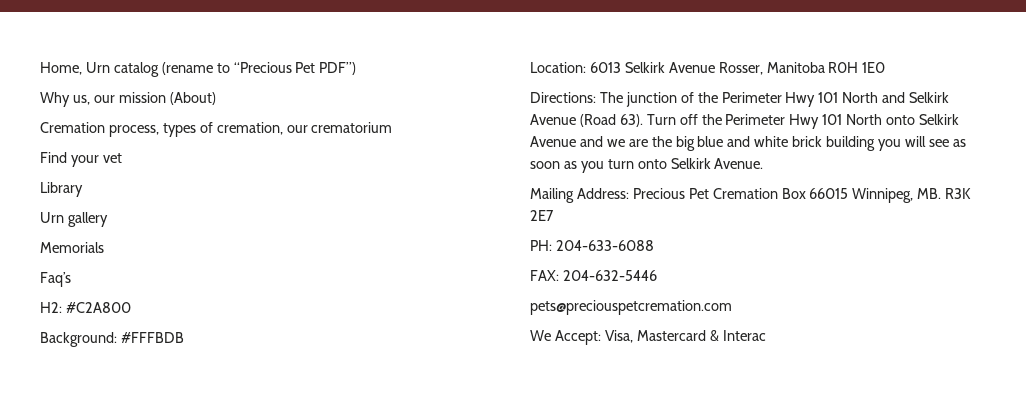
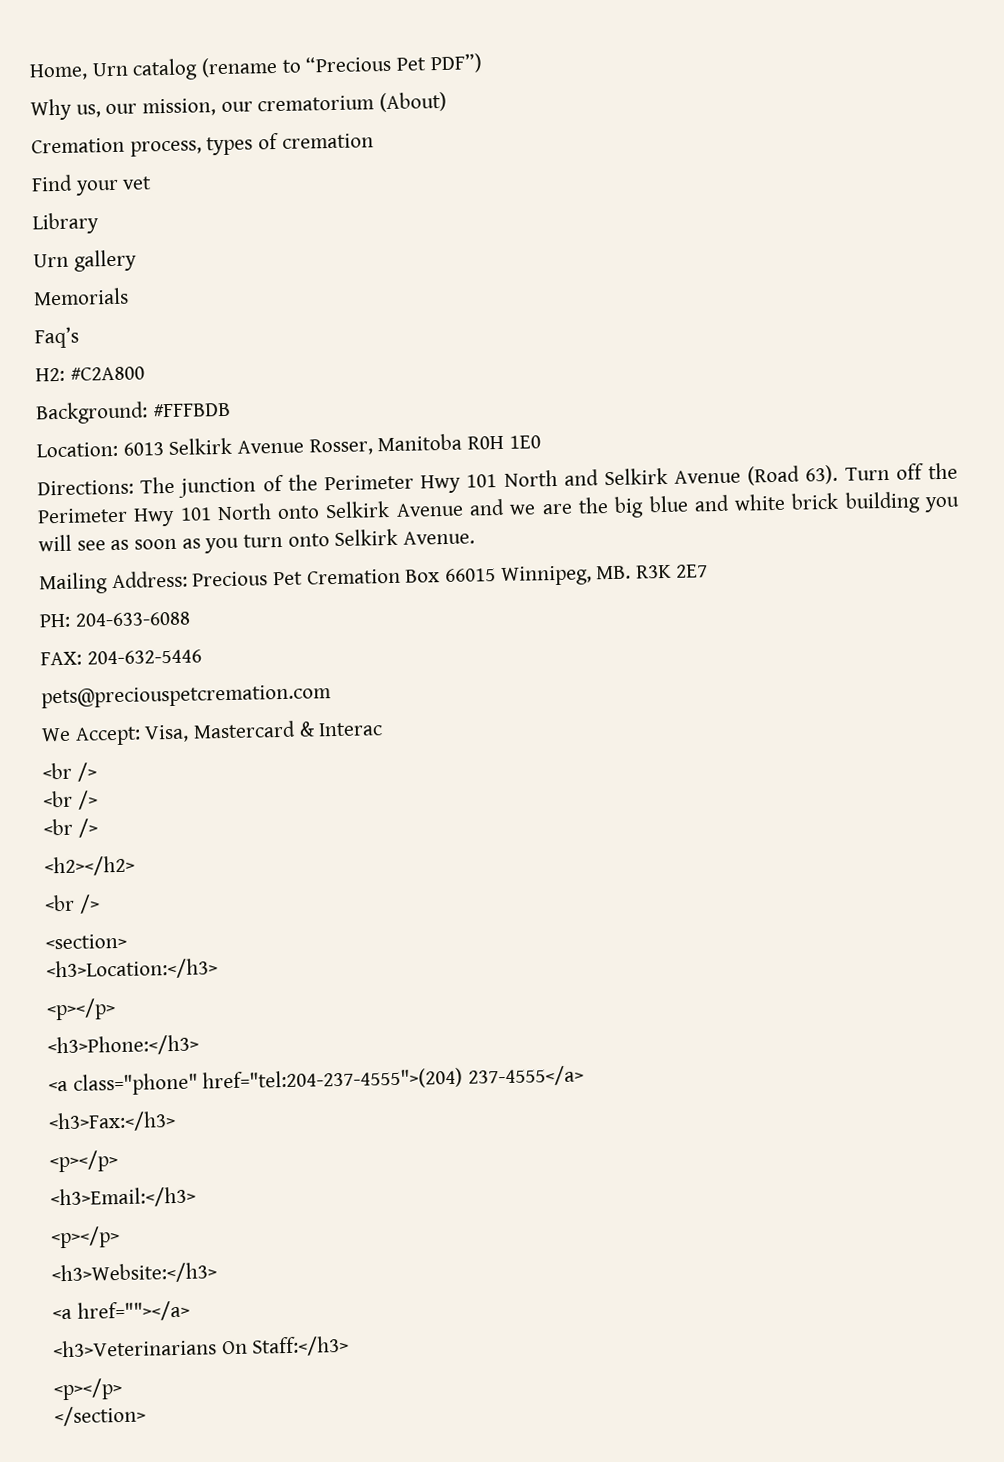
[118,92,166,103] mission -> [142,95,375,117] mission, our crematorium
[216,122,393,135] cremation, our crematorium -> [281,133,374,149] cremation
(766, 335) none -> [42,762,97,782] [43,790,98,810] [43,818,98,838] [44,855,135,877] [44,894,100,914] [45,933,127,950] [46,958,218,981] [46,998,116,1021] [47,1034,199,1057] [48,1065,585,1096] [48,1111,176,1133] [49,1150,118,1173] [50,1186,196,1209] [50,1226,120,1249] [51,1262,217,1285] [52,1300,190,1322] [53,1335,350,1358] [53,1378,123,1401] [54,1405,146,1427] // <br /> // <br /> // <br /> // <h2></h2> // <br /> // <section> // <h3>Location:</h3> // <p></p> // <h3>Phone:</h3> // <a class="phone" href="tel:204-237-4555">(204) 237-4555</a> // <h3>Fax:</h3> // <p></p> // <h3>Email:</h3> // <p></p> // <h3>Website:</h3> // <a href=""></a> // <h3>Veterinarians On Staff:</h3> // <p></p> // </section>

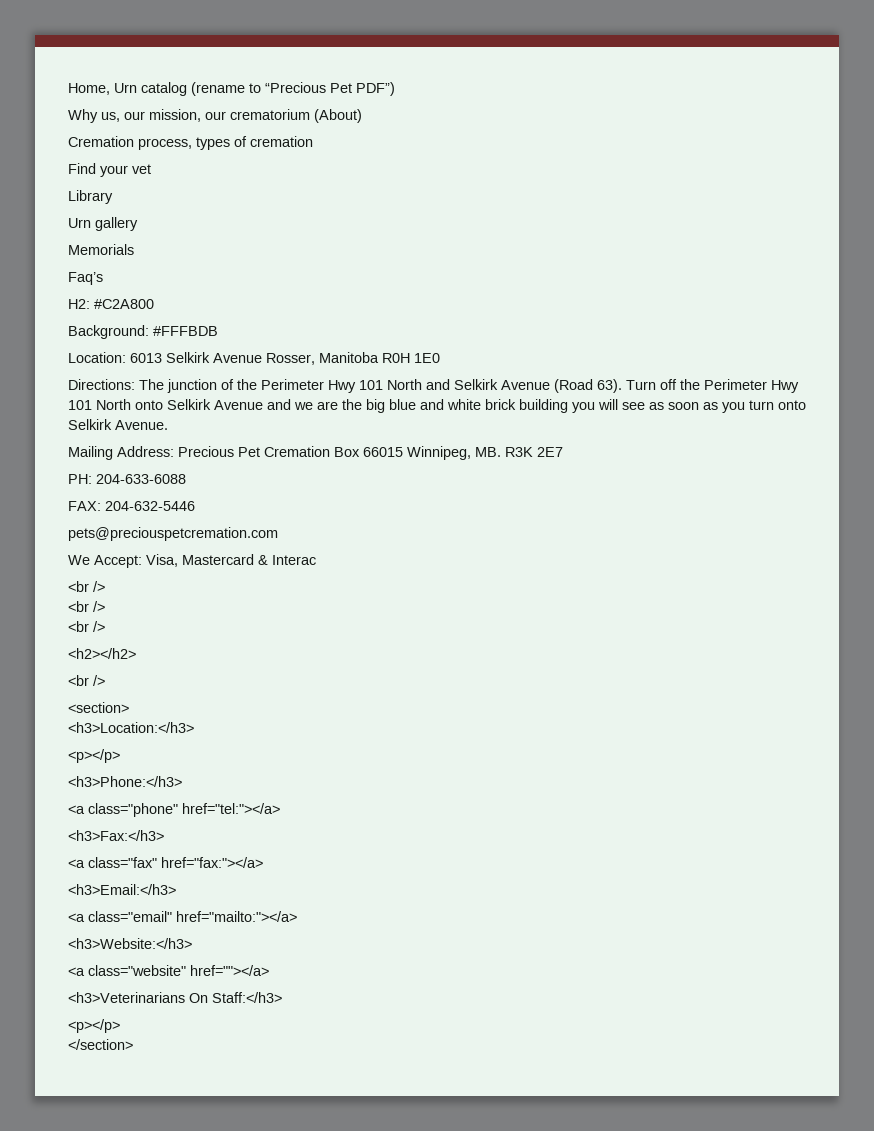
[202,1065,585,1092] href="tel:204-237-4555">(204) 237-4555</a> -> [182,803,280,814] href="tel:"></a>
[49,1150,118,1173] [50,1186,196,1209] [50,1226,120,1249] <p></p> // <h3>Email:</h3> // <p></p> -> [68,857,263,868] [68,884,176,895] [68,911,297,922] <a class="fax" href="fax:"></a> // <h3>Email:</h3> // <a class="email" href="mailto:"></a>
(72, 1314) none -> [88,965,186,976] class="website"

